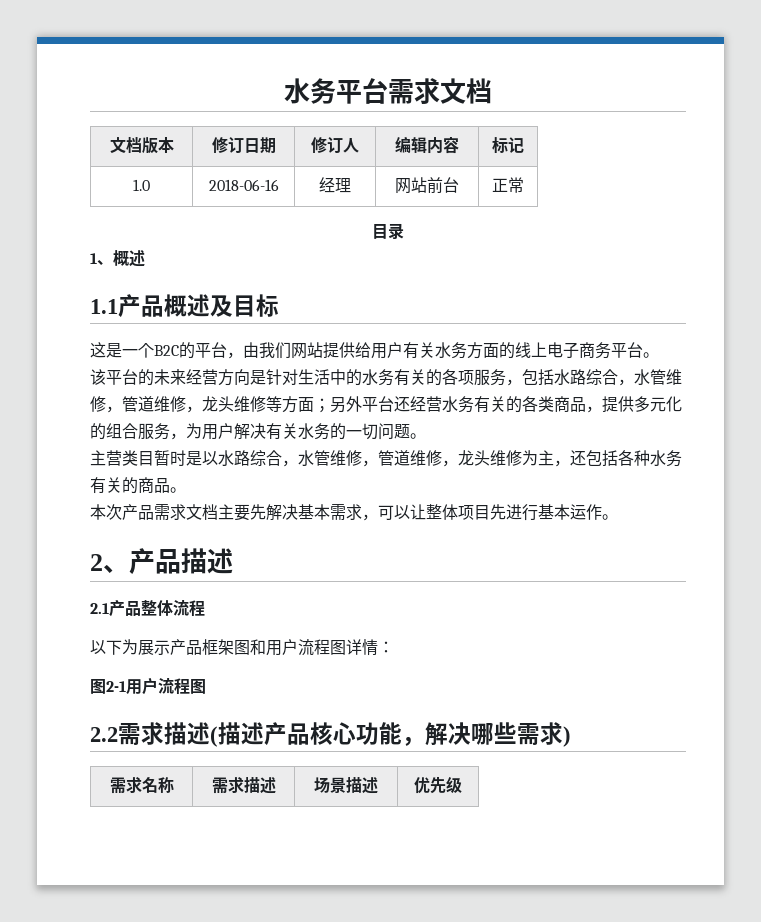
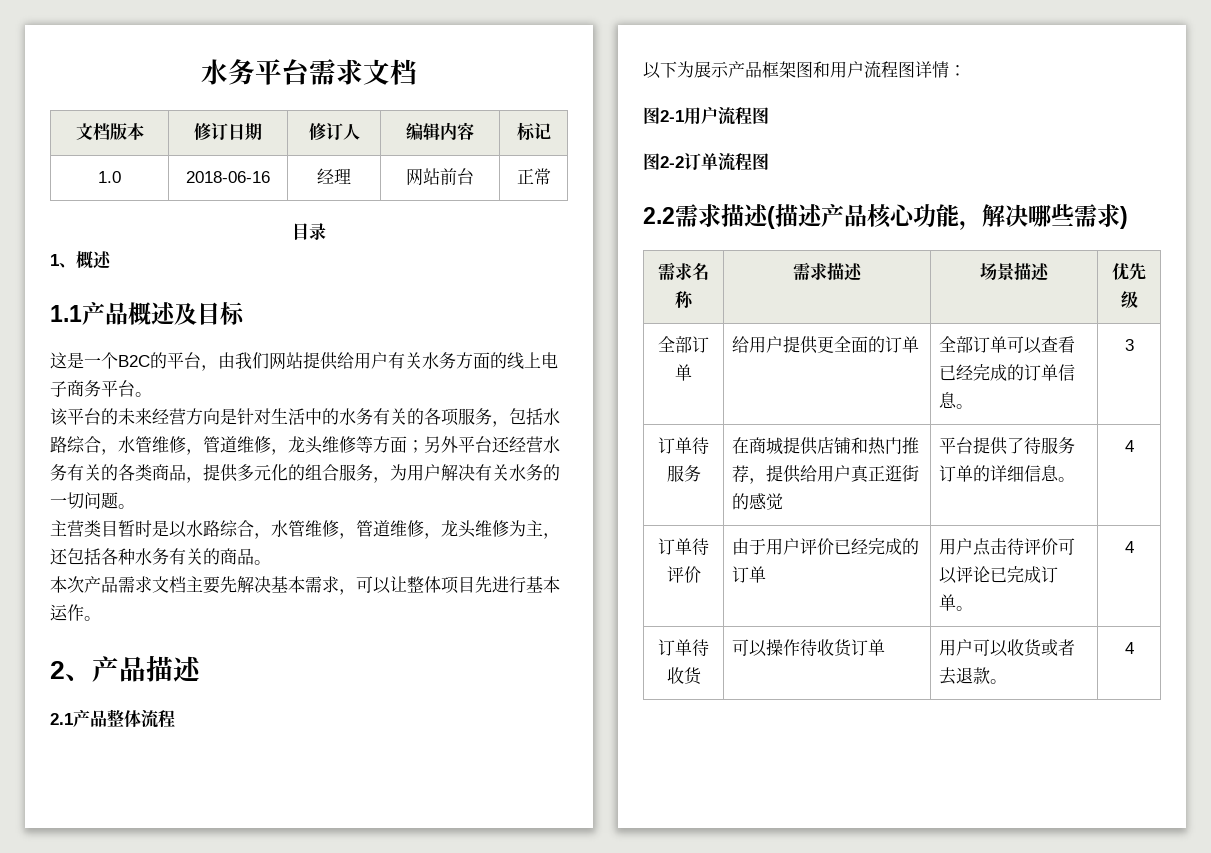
(206, 686) none -> [643,153,769,171] // 图2-2订单流程图
(462, 785) none -> [658,336,709,353] [675,364,692,381] [732,336,920,354] [939,336,1076,354] [939,364,1076,381] [939,392,974,409] [1124,339,1134,351] [658,437,709,454] [666,465,701,482] [732,437,920,455] [732,465,920,484] [732,493,784,510] [939,437,1076,455] [939,465,1076,482] [1124,440,1134,452] [658,538,709,555] [666,566,701,583] [732,538,920,555] [732,566,767,583] [939,538,1076,556] [939,566,1059,584] [939,594,974,611] [1124,541,1134,553] [658,639,709,656] [666,667,702,685] [732,639,886,657] [939,639,1076,657] [939,667,1008,685] [1124,642,1134,654] // 全部订单 | 给用户提供更全面的订单 | 全部订单可以查看已经完成的订单信息。 | 3 // 订单待服务 | 在商城提供店铺和热门推荐，提供给用户真正逛街的感觉 | 平台提供了待服务订单的详细信息。 | 4 // 订单待评价 | 由于用户评价已经完成的订单 | 用户点击待评价可以评论已完成订单。 | 4 // 订单待收货 | 可以操作待收货订单 | 用户可以收货或者去退款。 | 4

